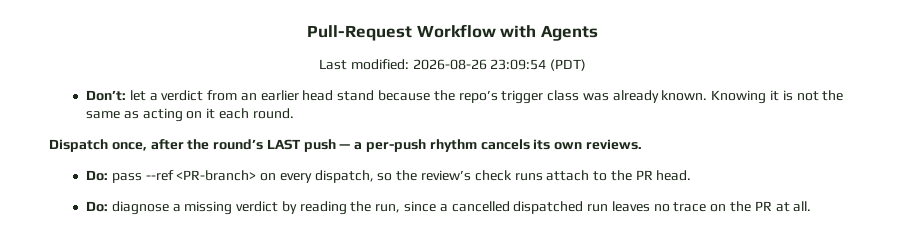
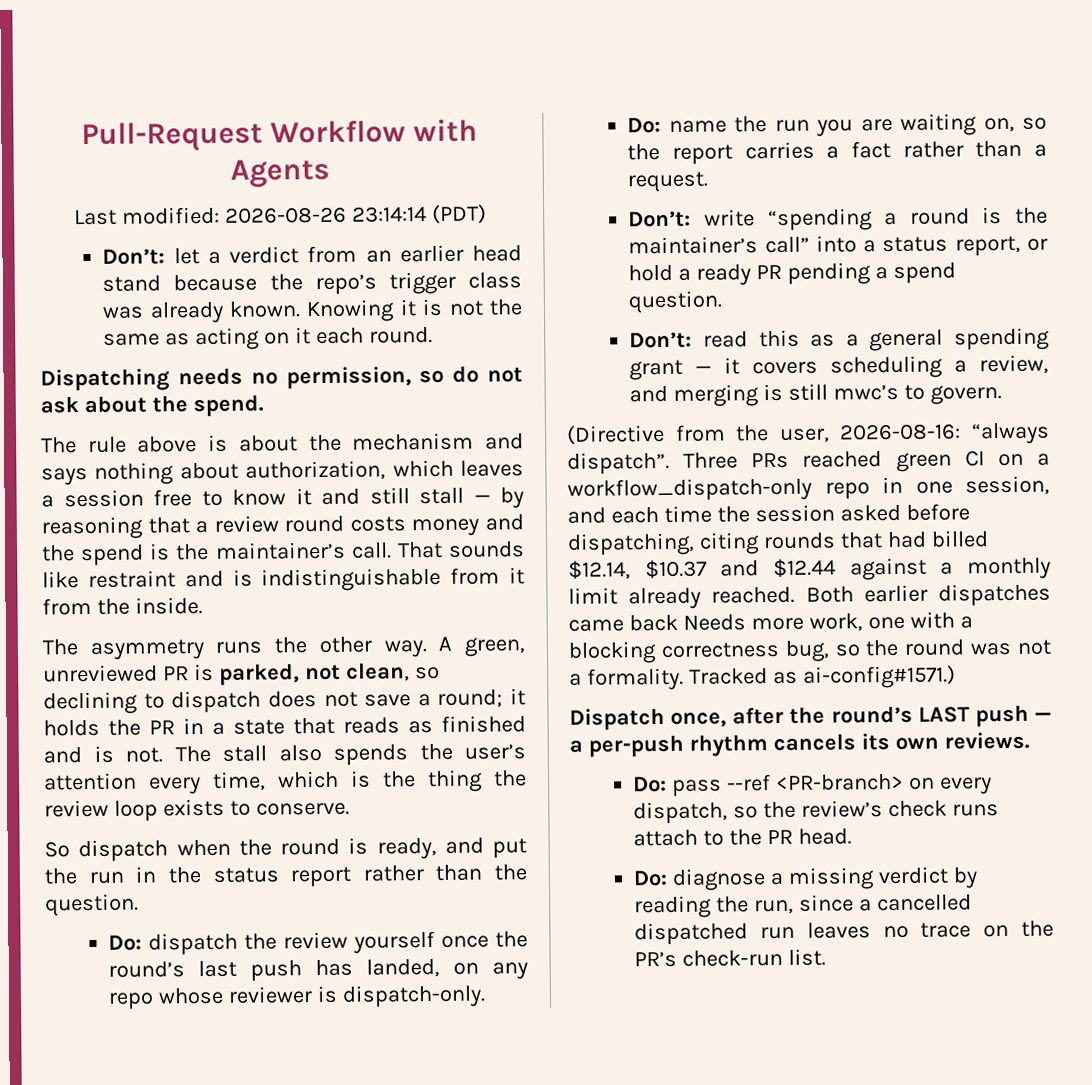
[490,59,547,70] 23:09:54 -> [351,206,427,223] 23:14:14
(294, 113) none -> [40,365,523,392] [40,394,264,418] [41,432,524,454] [41,459,524,486] [41,487,524,509] [41,514,524,540] [42,541,525,567] [42,567,525,592] [42,596,203,616] [42,636,525,660] [43,662,440,686] [43,688,526,715] [43,715,526,737] [43,743,526,766] [43,769,527,795] [44,798,350,822] [44,837,527,863] [44,864,527,888] [45,893,139,917] [108,930,528,956] [108,958,528,982] [108,984,487,1010] [627,113,1047,137] [627,140,1047,165] [627,171,709,193] [628,207,1048,232] [628,235,1048,257] [628,262,956,286] [628,290,723,314] [629,327,1050,352] [629,354,1049,381] [629,383,1002,407] [566,422,1050,445] [567,450,1050,475] [567,475,1050,502] [567,503,970,524] [567,530,989,556] [568,557,1051,581] [568,583,1051,610] [568,611,973,632] [568,639,1051,664] [569,665,956,691] // Dispatching needs no permission, so do not ask about the spend. // The rule above is about the mechanism and says nothing about authorization, which leaves a session free to know it and still stall — by reasoning that a review round costs money and the spend is the maintainer’s call. That sounds like restraint and is indistinguishable from it from the inside. // The asymmetry runs the other way. A green, unreviewed PR is parked, not clean, so declining to dispatch does not save a round; it holds the PR in a state that reads as finished and is not. The stall also spends the user’s attention every time, which is the thing the review loop exists to conserve. // So dispatch when the round is ready, and put the run in the status report rather than the question. // Do: dispatch the review yourself once the round’s last push has landed, on any repo whose reviewer is dispatch-only. // Do: name the run you are waiting on, so the report carries a fact rather than a request. // Don’t: write “spending a round is the maintainer’s call” into a status report, or hold a ready PR pending a spend question. // Don’t: read this as a general spending grant — it covers scheduling a review, and merging is still mwc’s to govern. // (Directive from the user, 2026-08-16: “always dispatch”. Three PRs reached green CI on a workflow_dispatch-only repo in one session, and each time the session asked before dispatching, citing rounds that had billed $12.14, $10.37 and $12.44 against a monthly limit already reached. Both earlier dispatches came back Needs more work, one with a blocking correctness bug, so the round was not a formality. Tracked as ai-config#1571.)
[754,201,812,212] PR at all. -> [634,948,827,968] PR’s check-run list.

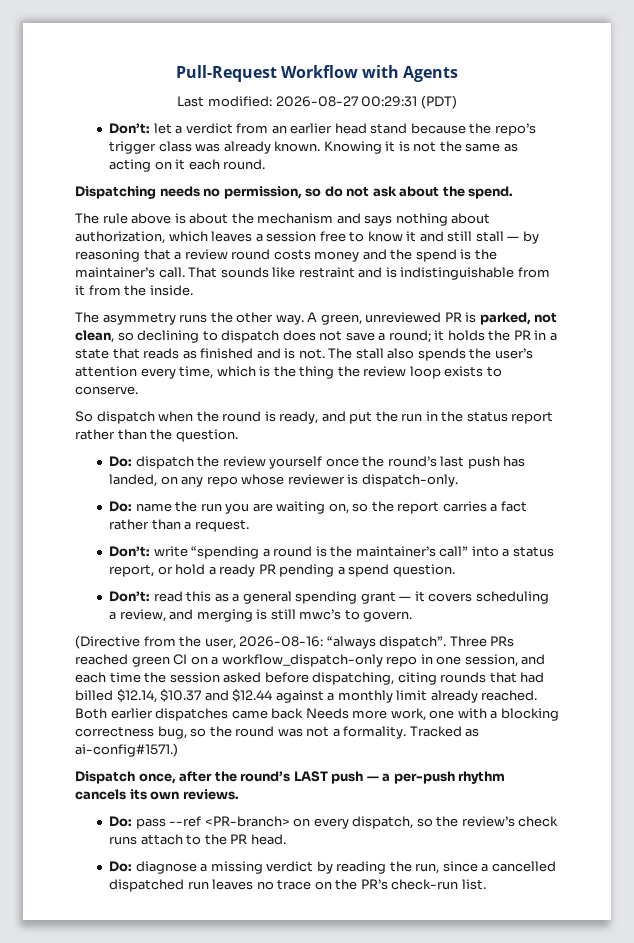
[225,206,427,224] 2026-08-26 23:14:14 -> [275,96,418,107] 2026-08-27 00:29:31

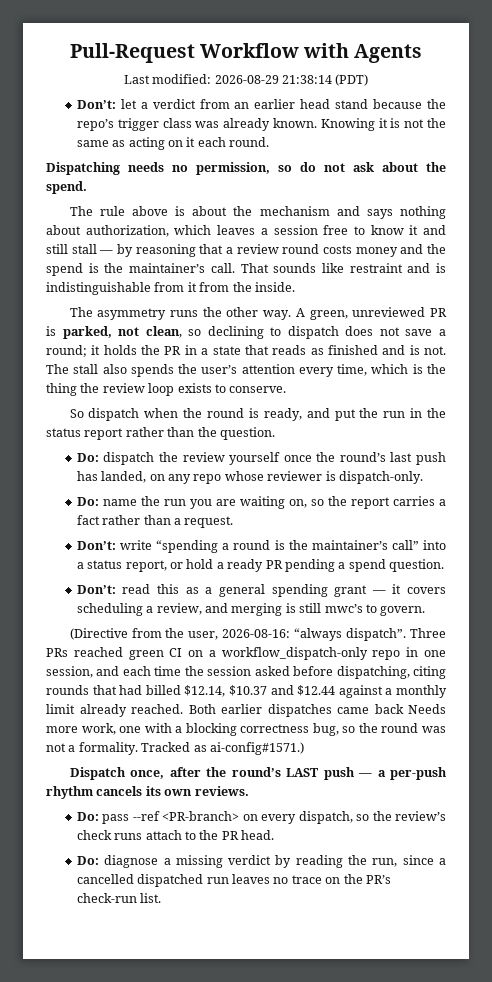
[275,96,418,107] 2026-08-27 00:29:31 -> [214,75,332,84] 2026-08-29 21:38:14

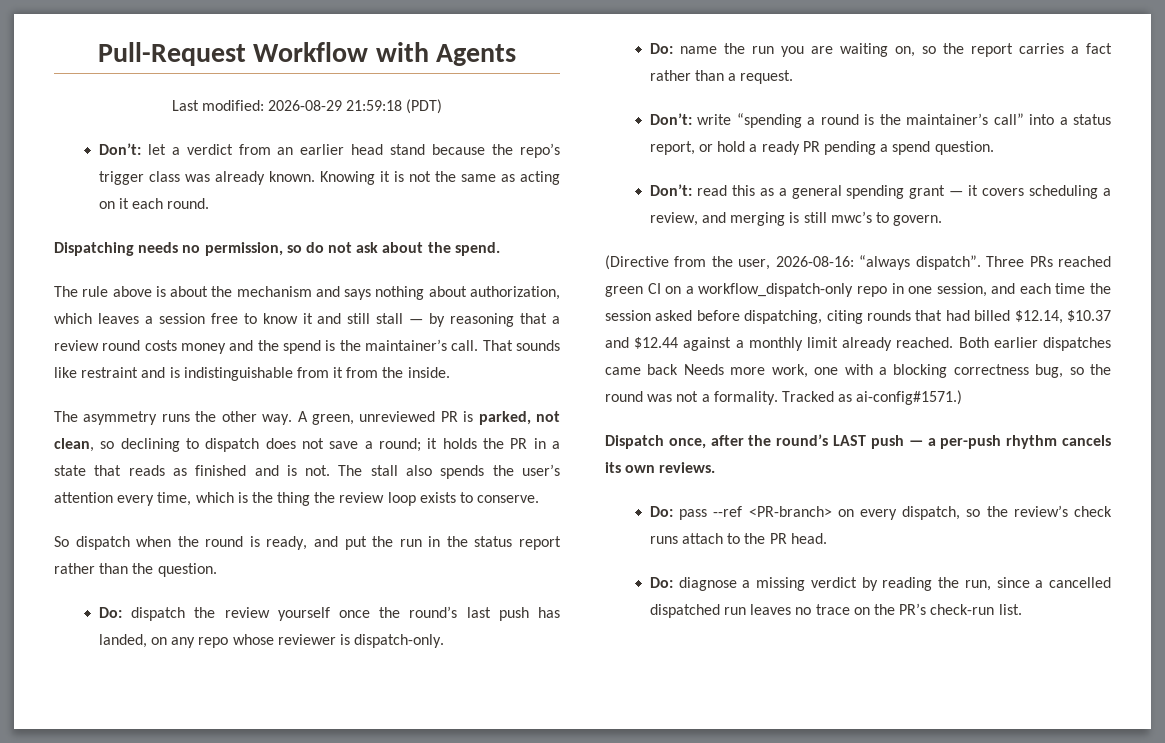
[281,75,332,84] 21:38:14 -> [346,100,403,111] 21:59:18

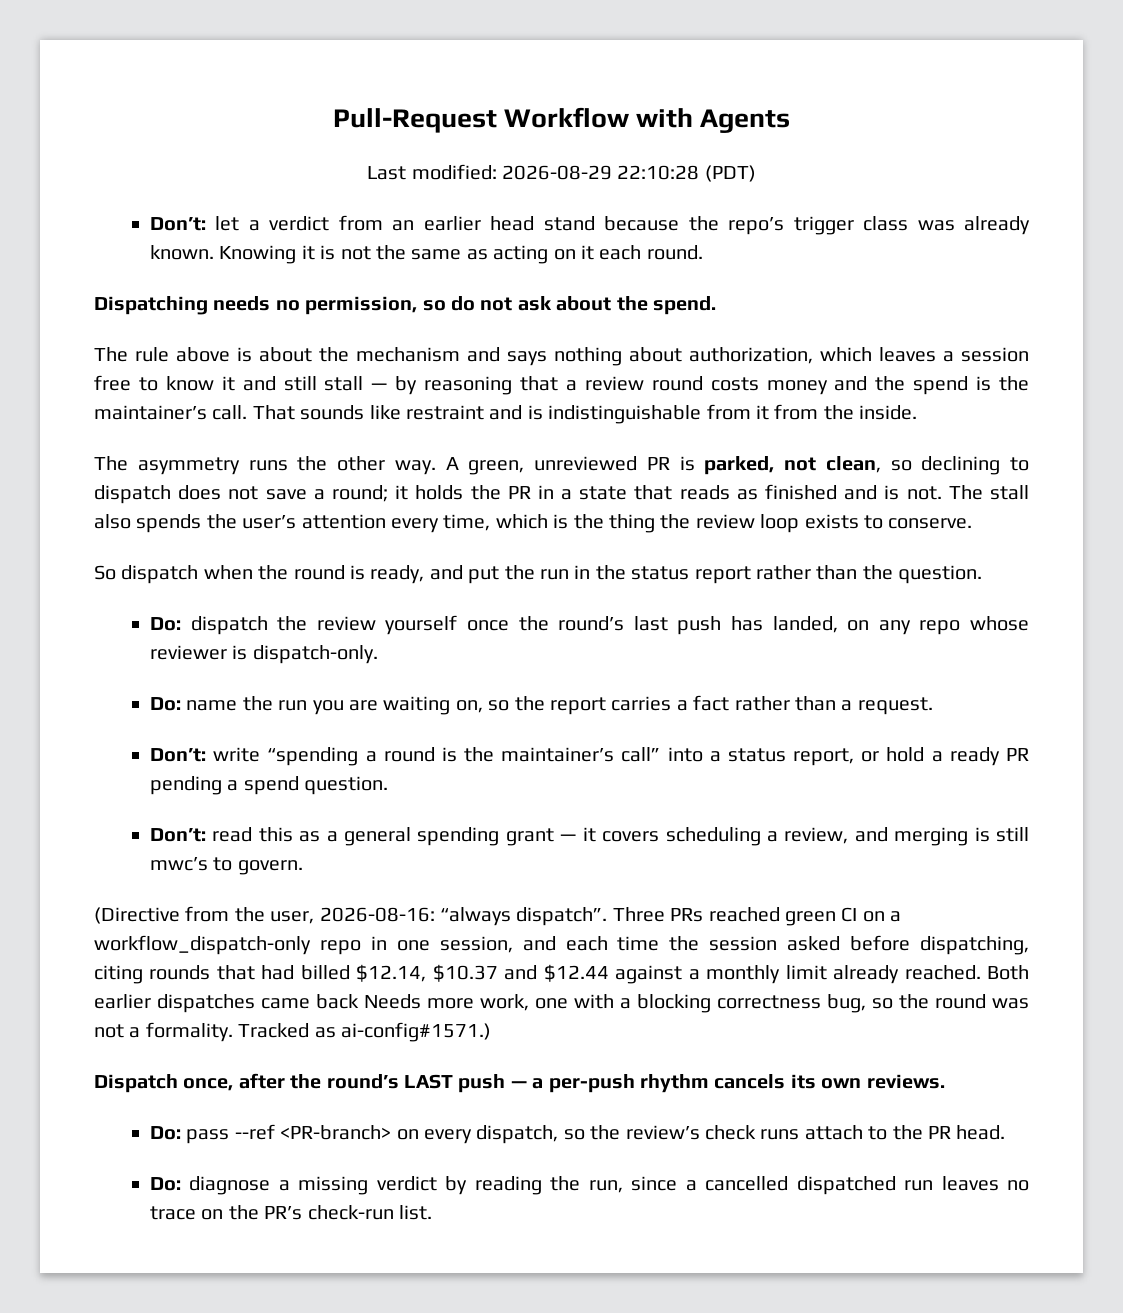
[346,100,403,111] 21:59:18 -> [617,165,700,180] 22:10:28

